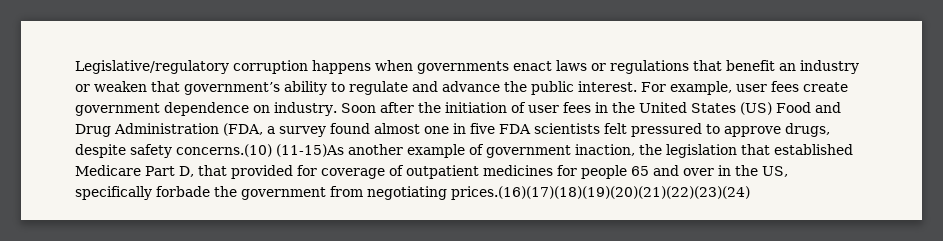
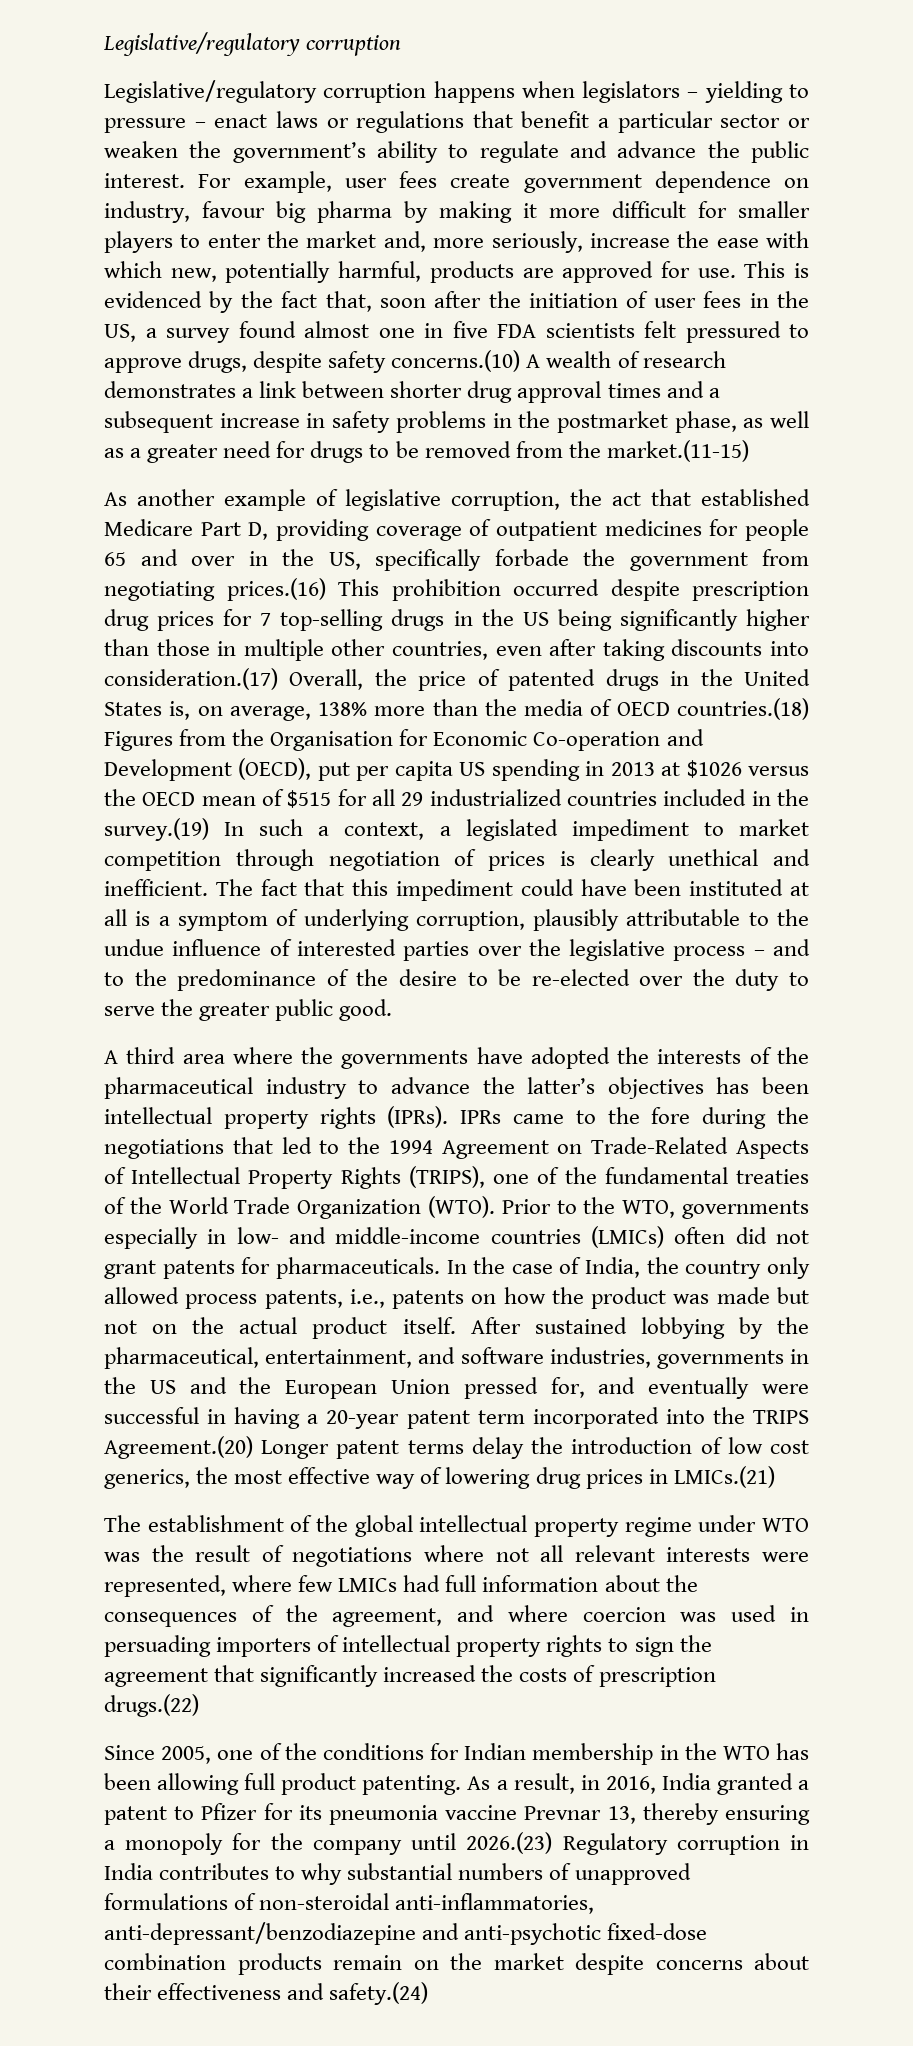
[75,60,509,74] Legislative/regulatory corruption happens when governments -> [103,32,402,56] [104,80,810,103] [104,118,206,133] Legislative/regulatory corruption // Legislative/regulatory corruption happens when legislators – yielding to pressure –
[779,60,859,74] an industry -> [598,111,781,133] a particular sector
[151,81,180,92] that -> [189,141,222,158] the
[274,102,376,116] industry. Soon -> [104,201,810,223] [104,231,810,253] [104,261,810,283] [104,291,426,313] industry, favour big pharma by making it more difficult for smaller players to enter the market and, more seriously, increase the ease with which new, potentially harmful, products are approved for use. This is evidenced by the fact that, soon
[638,102,841,115] [75,123,263,137] United States (US) Food and Drug Administration (FDA, -> [104,324,136,342] US,
[276,144,737,158] (11-15)As another example of government inaction, the legislation -> [526,351,726,368] [104,381,720,403] [104,411,809,433] [104,440,749,463] [104,489,641,511] A wealth of research demonstrates a link between shorter drug approval times and a subsequent increase in safety problems in the postmarket phase, as well as a greater need for drugs to be removed from the market.(11-15) // As another example of legislative corruption, the act
[198,165,317,179] that provided for -> [276,519,369,541] providing
[451,186,750,200] prices.(16)(17)(18)(19)(20)(21)(22)(23)(24) -> [226,578,809,601] [104,609,810,631] [104,639,810,661] [104,668,811,691] [104,698,809,721] [104,729,704,751] [104,758,809,781] [104,789,810,808] [104,818,809,841] [104,849,810,871] [104,879,809,901] [104,909,809,931] [104,939,810,961] [104,969,810,991] [104,999,393,1021] [104,1047,809,1069] [104,1077,809,1099] [104,1106,809,1129] [104,1137,809,1159] [104,1166,809,1189] [104,1196,809,1219] [104,1226,810,1249] [104,1257,810,1279] [104,1287,809,1309] [104,1317,810,1339] [104,1347,809,1369] [104,1377,809,1399] [104,1407,810,1429] [104,1436,809,1459] [104,1466,775,1489] [104,1515,809,1537] [104,1545,810,1567] [104,1575,698,1597] [104,1605,809,1627] [104,1635,712,1657] [104,1665,716,1687] [104,1694,199,1717] [104,1743,809,1765] [104,1773,810,1795] [104,1803,810,1825] [104,1832,809,1855] [104,1863,691,1885] [104,1893,595,1914] [104,1922,708,1945] [104,1953,809,1975] [104,1982,429,2005] prices.(16) This prohibition occurred despite prescription drug prices for 7 top-selling drugs in the US being significantly higher than those in multiple other countries, even after taking discounts into consideration.(17) Overall, the price of patented drugs in the United States is, on average, 138% more than the media of OECD countries.(18) Figures from the Organisation for Economic Co-operation and Development (OECD), put per capita US spending in 2013 at $1026 versus the OECD mean of $515 for all 29 industrialized countries included in the survey.(19) In such a context, a legislated impediment to market competition through negotiation of prices is clearly unethical and inefficient. The fact that this impediment could have been instituted at all is a symptom of underlying corruption, plausibly attributable to the undue influence of interested parties over the legislative process – and to the predominance of the desire to be re-elected over the duty to serve the greater public good. // A third area where the governments have adopted the interests of the pharmaceutical industry to advance the latter’s objectives has been intellectual property rights (IPRs). IPRs came to the fore during the negotiations that led to the 1994 Agreement on Trade-Related Aspects of Intellectual Property Rights (TRIPS), one of the fundamental treaties of the World Trade Organization (WTO). Prior to the WTO, governments especially in low- and middle-income countries (LMICs) often did not grant patents for pharmaceuticals. In the case of India, the country only allowed process patents, i.e., patents on how the product was made but not on the actual product itself. After sustained lobbying by the pharmaceutical, entertainment, and software industries, governments in the US and the European Union pressed for, and eventually were successful in having a 20-year patent term incorporated into the TRIPS Agreement.(20) Longer patent terms delay the introduction of low cost generics, the most effective way of lowering drug prices in LMICs.(21) // The establishment of the global intellectual property regime under WTO was the result of negotiations where not all relevant interests were represented, where few LMICs had full information about the consequences of the agreement, and where coercion was used in persuading importers of intellectual property rights to sign the agreement that significantly increased the costs of prescription drugs.(22) // Since 2005, one of the conditions for Indian membership in the WTO has been allowing full product patenting. As a result, in 2016, India granted a patent to Pfizer for its pneumonia vaccine Prevnar 13, thereby ensuring a monopoly for the company until 2026.(23) Regulatory corruption in India contributes to why substantial numbers of unapproved formulations of non-steroidal anti-inflammatories, anti-depressant/benzodiazepine and anti-psychotic fixed-dose combination products remain on the market despite concerns about their effectiveness and safety.(24)

